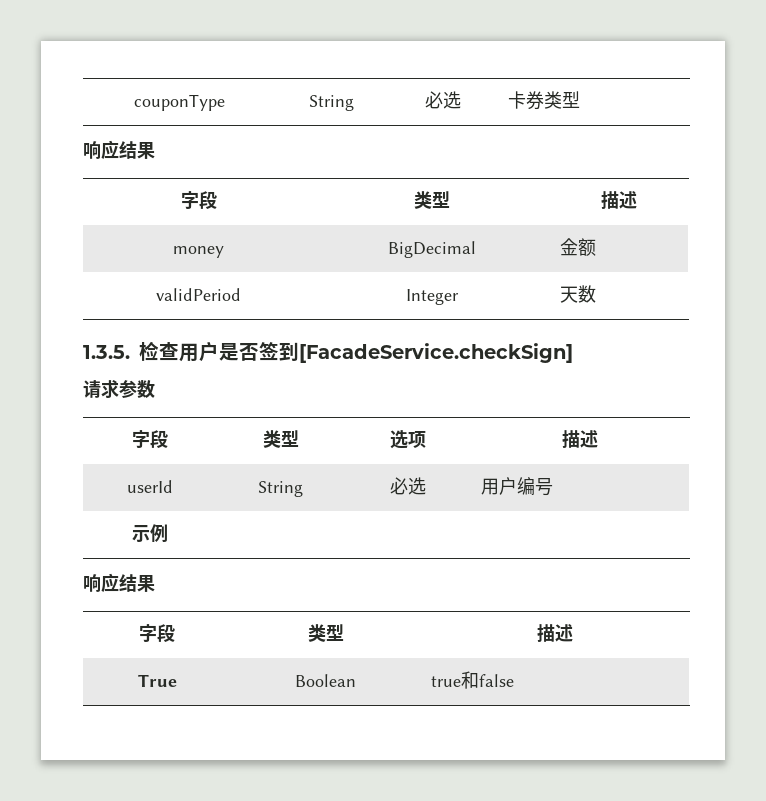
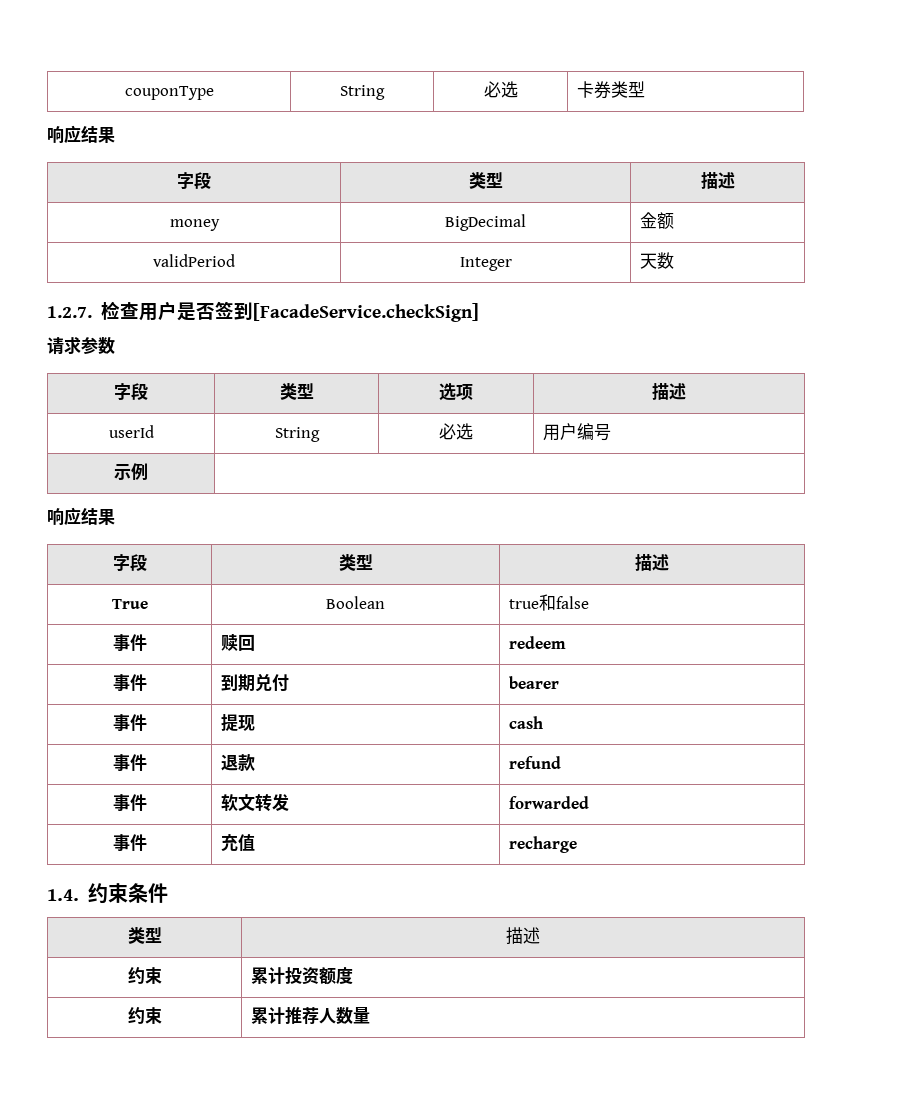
[83,345,130,359] 1.3.5. -> [47,306,92,318] 1.2.7.
(515, 680) none -> [112,634,147,651] [220,634,255,651] [508,636,566,649] [112,674,147,691] [220,673,289,692] [508,676,559,689] [112,714,147,731] [220,714,255,731] [508,716,543,729] [112,754,147,771] [220,753,255,771] [508,756,561,769] [112,794,147,811] [220,793,289,812] [508,796,589,809] [112,834,147,851] [220,834,255,852] [508,836,577,853] [47,883,168,904] [127,927,162,944] [506,927,540,945] [127,967,162,984] [250,967,353,985] [127,1007,162,1024] [250,1007,370,1025] // 事件 | 赎回 | redeem // 事件 | 到期兑付 | bearer // 事件 | 提现 | cash // 事件 | 退款 | refund // 事件 | 软文转发 | forwarded // 事件 | 充值 | recharge // 1.4.约束条件 // 类型 | 描述 // 约束 | 累计投资额度 // 约束 | 累计推荐人数量

